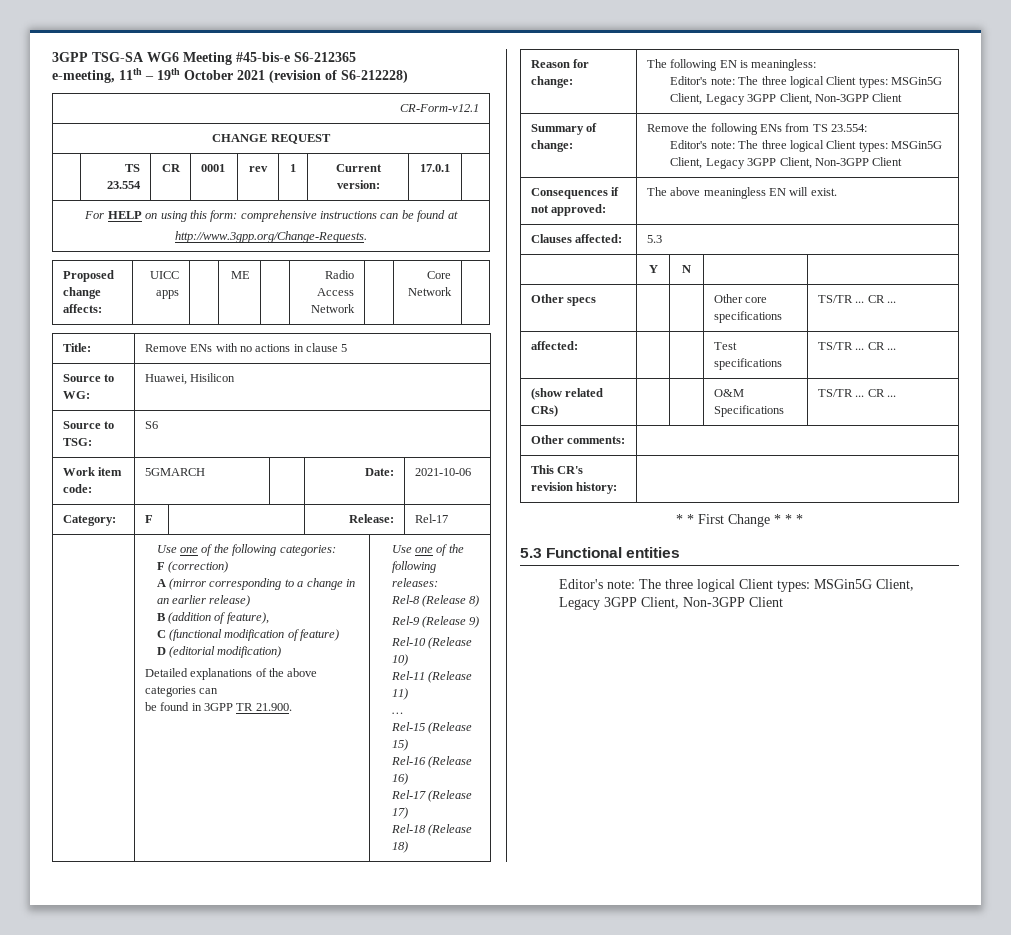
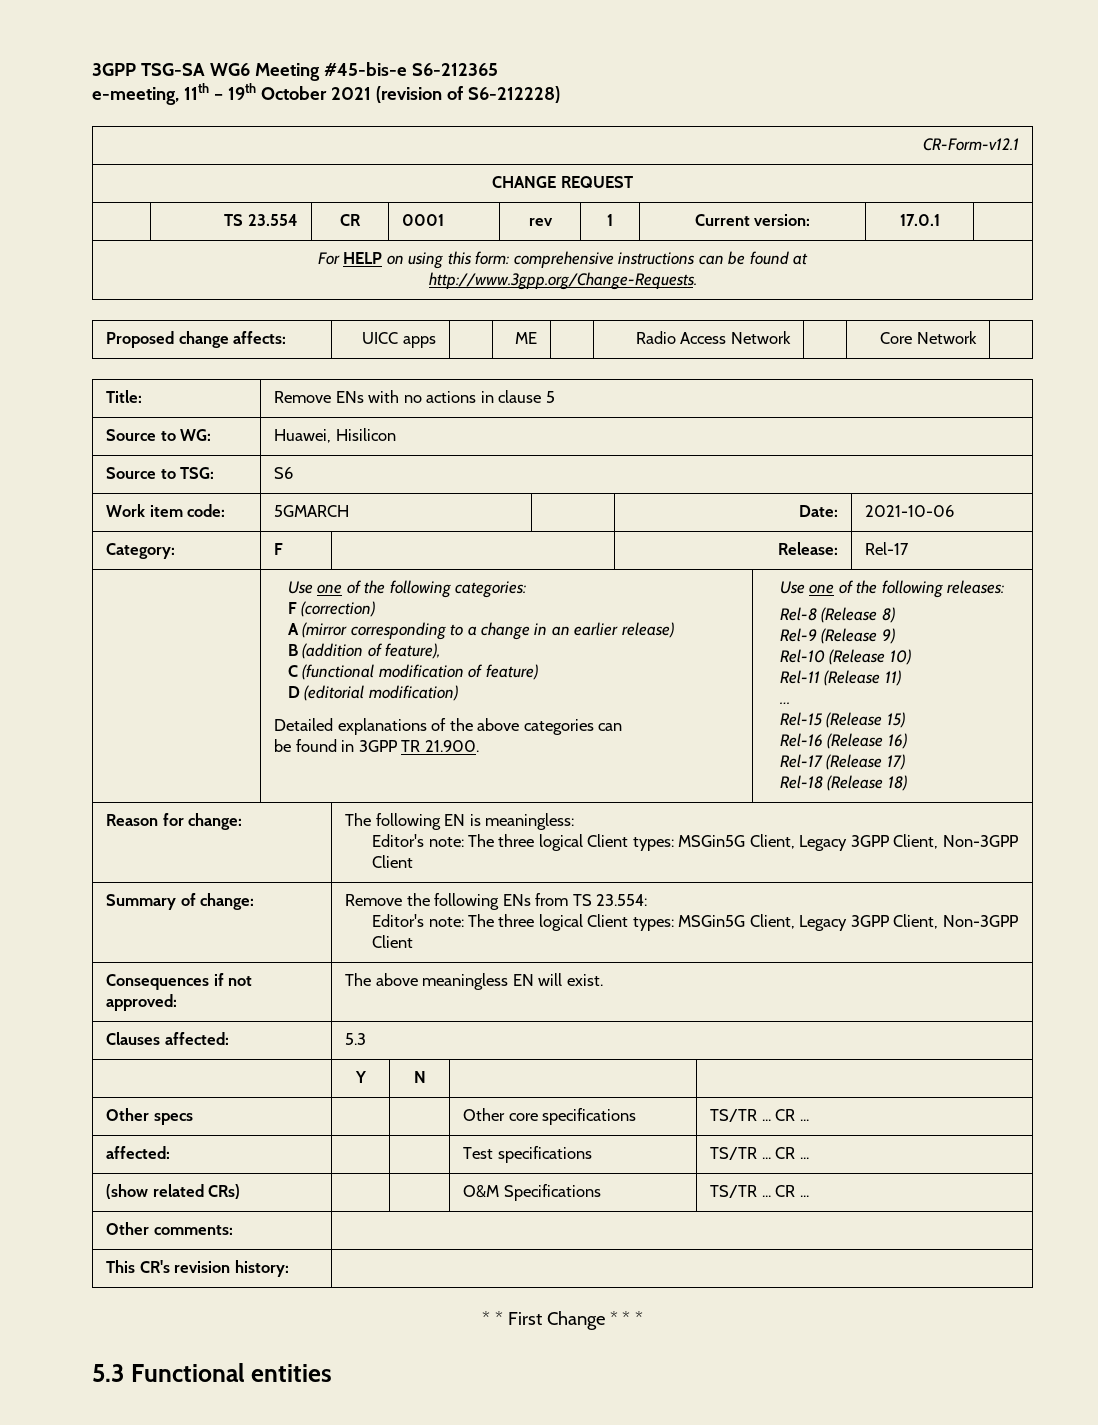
[559,579,915,592] [559,597,784,610] // Editor's note: The three logical Client types: MSGin5G Client, Legacy 3GPP Client, Non-3GPP Client -> (333, 1373) none

